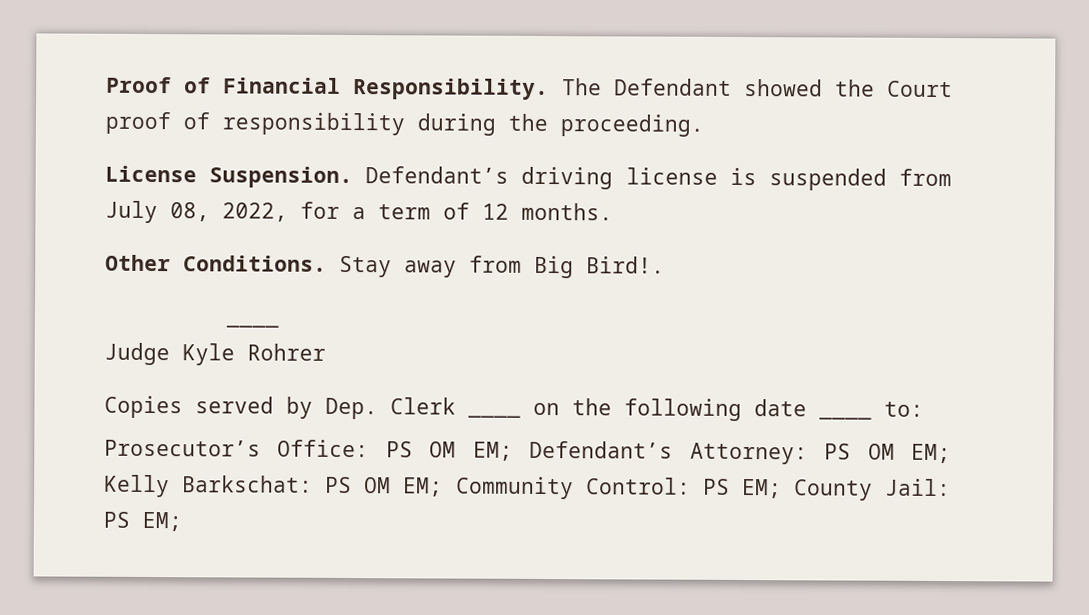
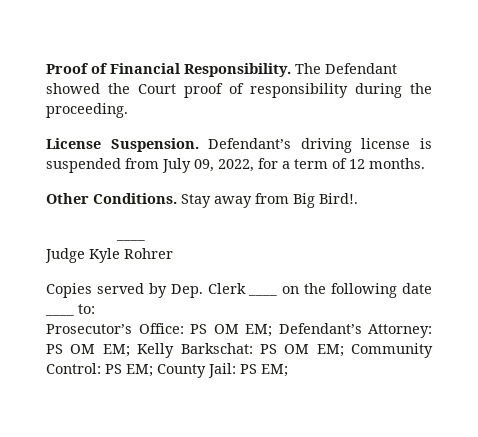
[170,202,210,222] 08, -> [194,159,214,172] 09,

